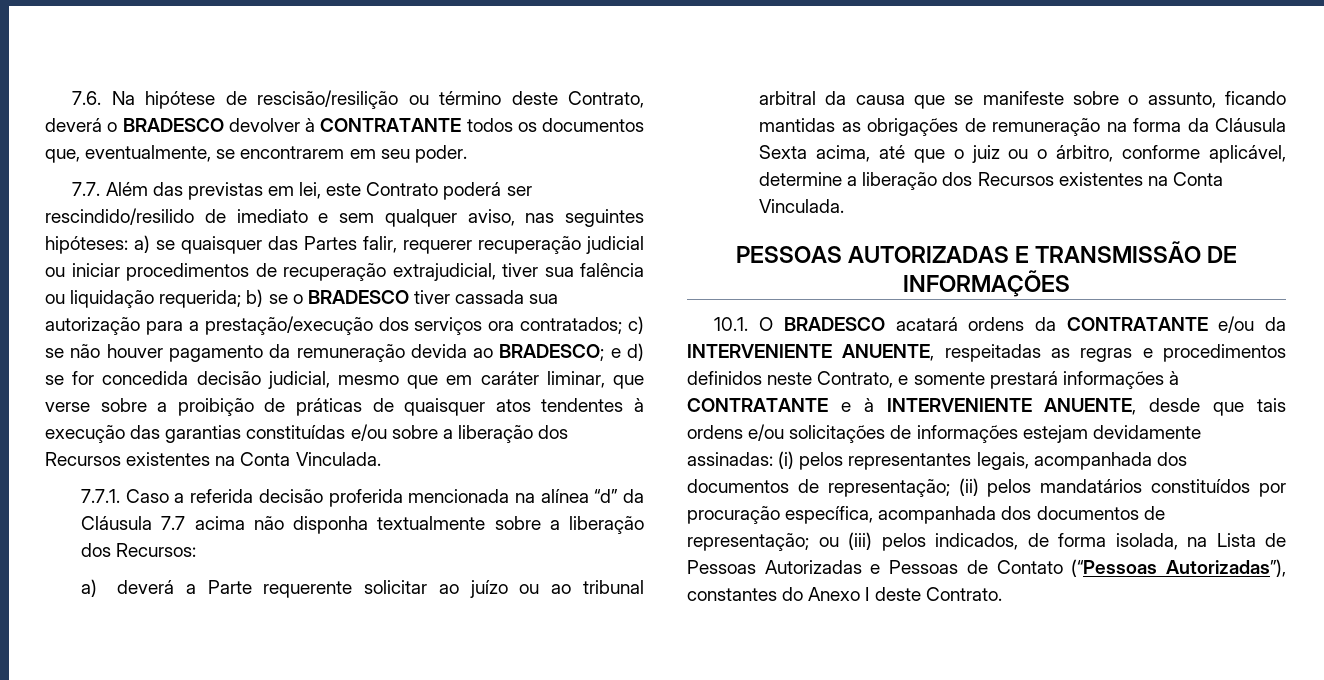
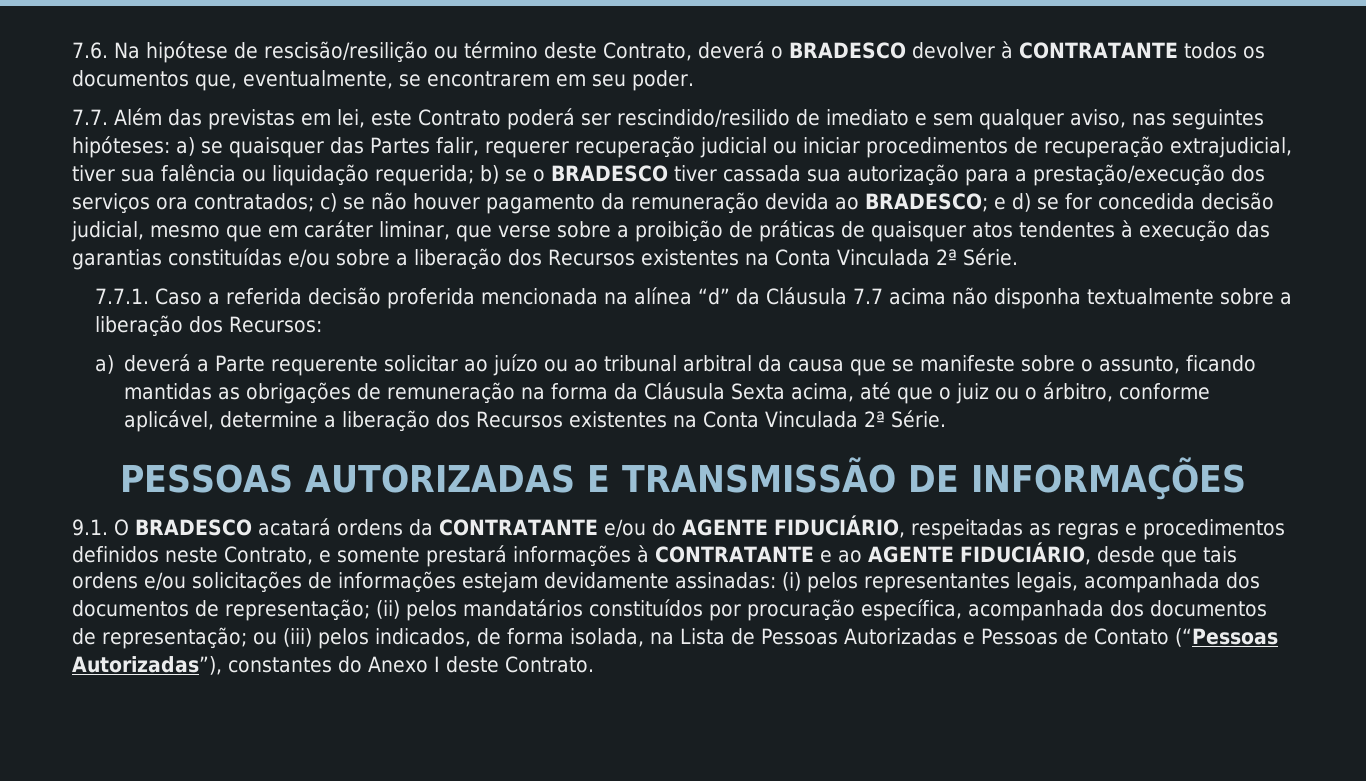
[295,452,381,466] Vinculada. -> [836,248,1018,266] Vinculada 2ª Série.
[759,199,845,213] Vinculada. -> [765,410,947,428] Vinculada 2ª Série.
[714,317,749,331] 10.1. -> [72,519,108,536] 9.1.
[1265,317,1286,331] [687,344,935,361] da INTERVENIENTE ANUENTE, -> [651,515,905,538] do AGENTE FIDUCIÁRIO,
[863,398,1137,415] à INTERVENIENTE ANUENTE, -> [837,542,1091,565] ao AGENTE FIDUCIÁRIO,

